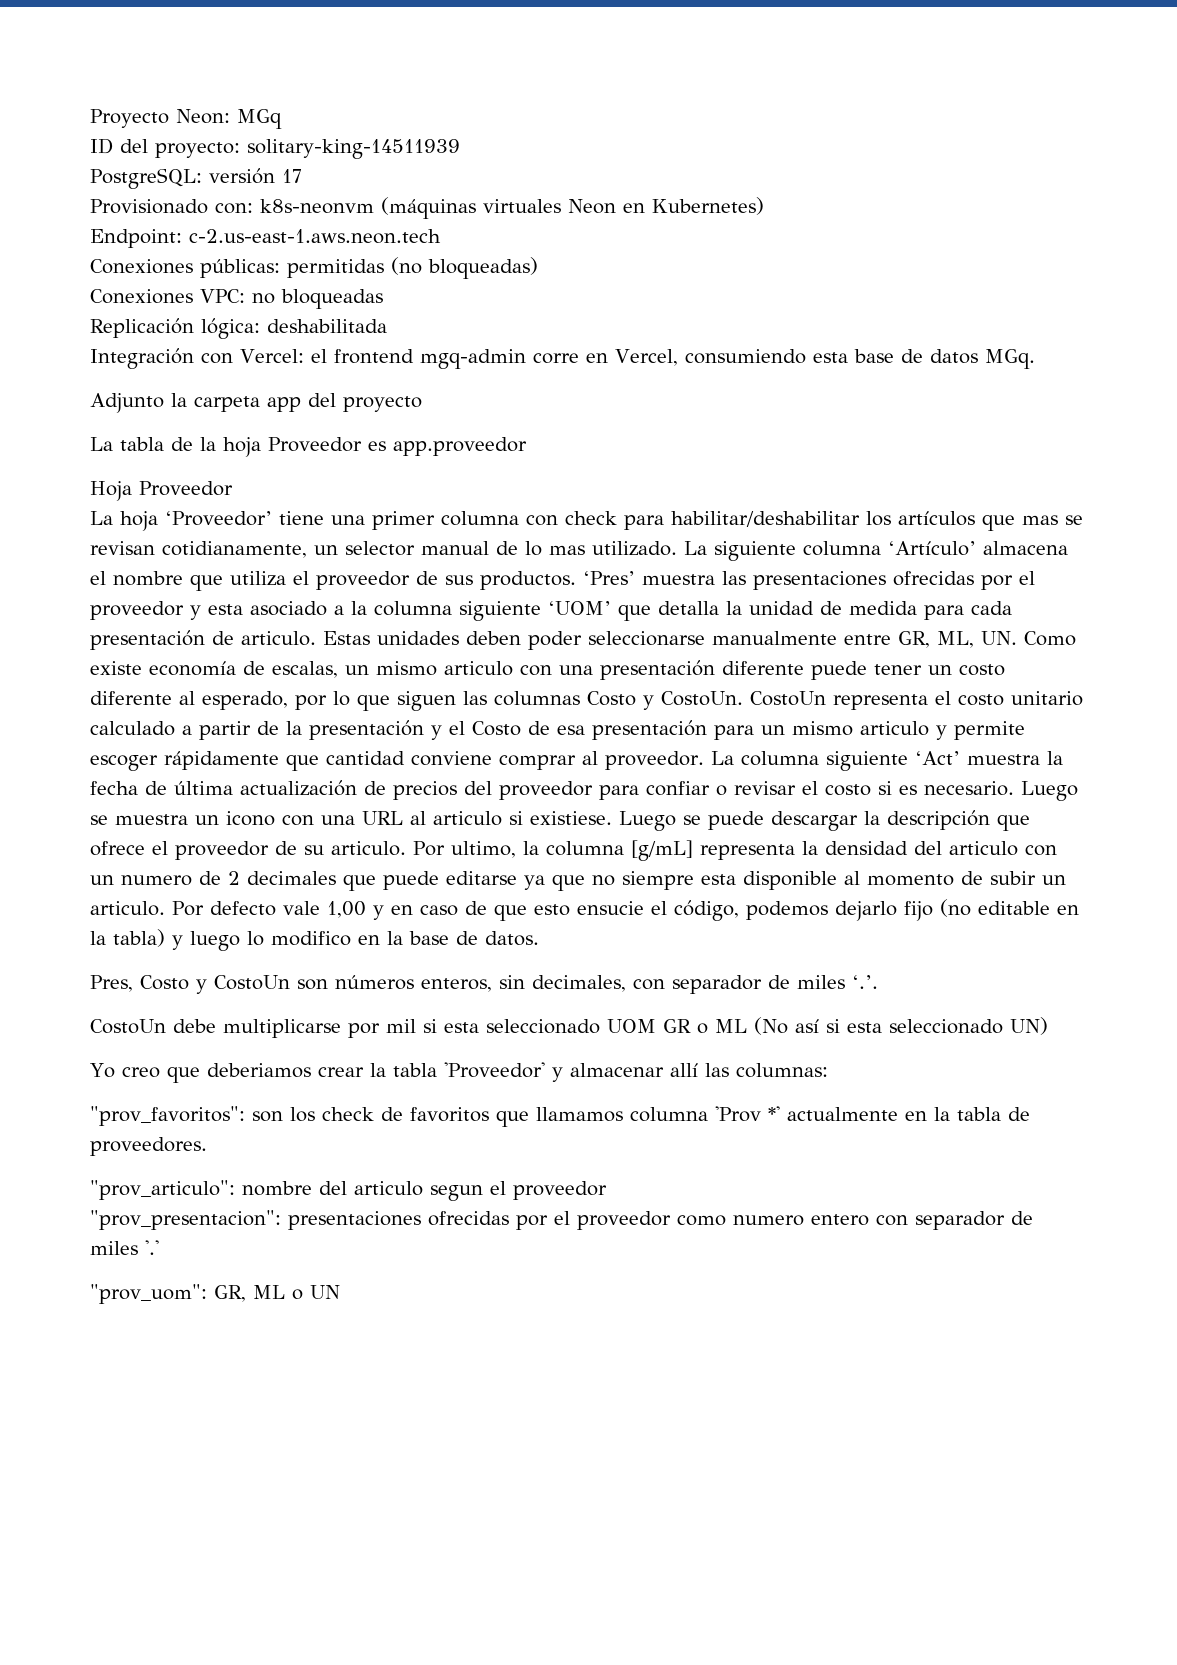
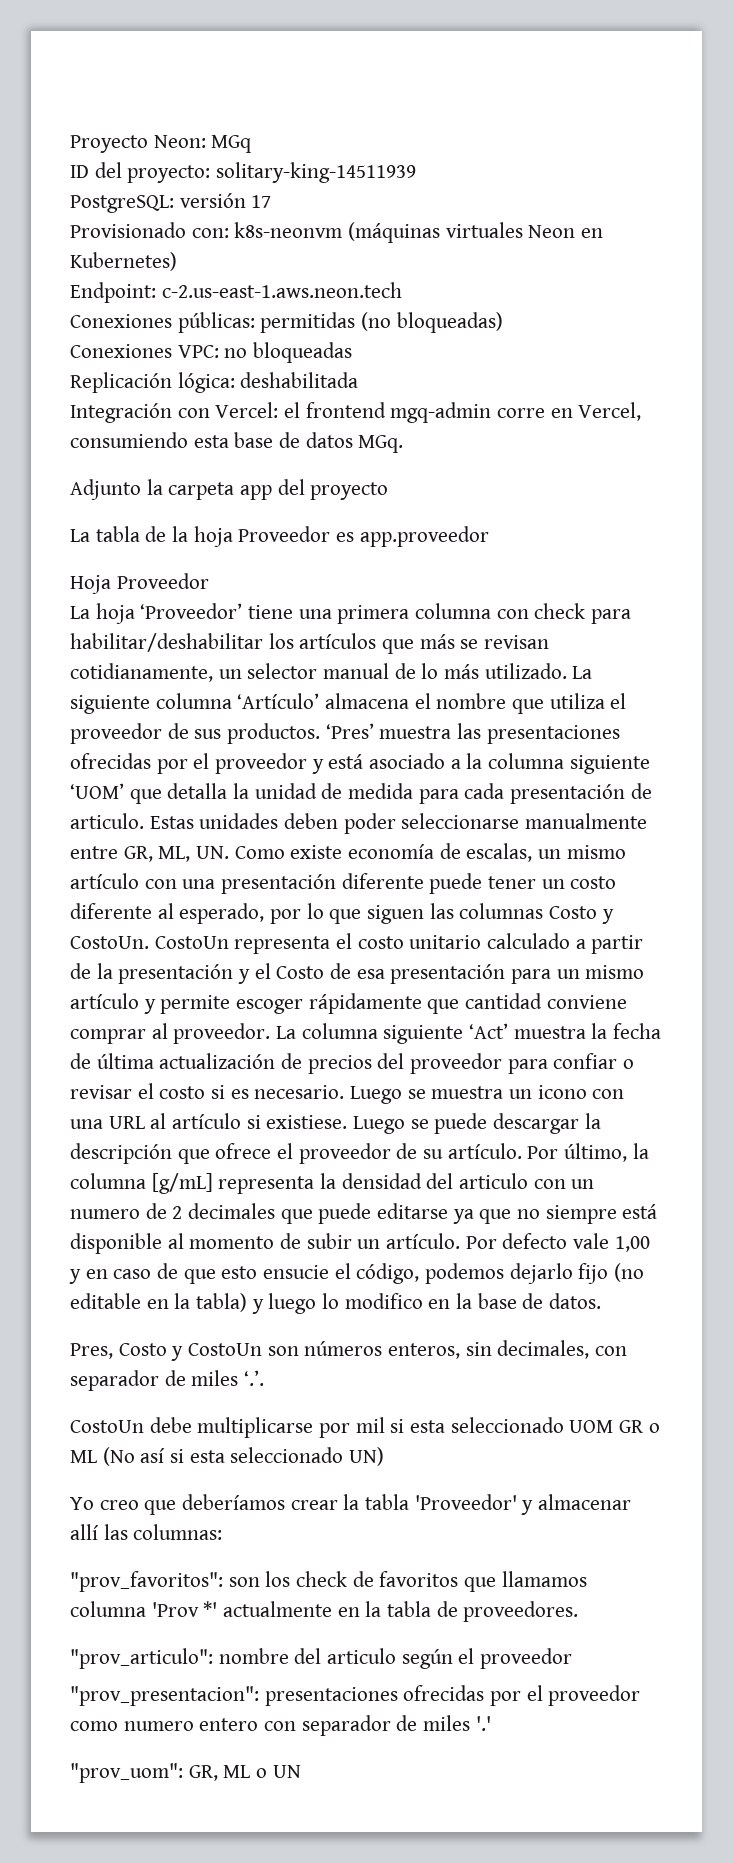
[372,511,435,530] primer -> [337,605,410,624] primera
[1022,515,1058,525] mas -> [419,634,455,649] más
[549,545,585,555] mas -> [444,664,480,679] más
[208,604,243,615] esta -> [328,754,364,769] está
[444,661,513,676] articulo -> [70,873,139,889] artículo
[860,721,929,736] articulo -> [70,993,139,1009] artículo
[433,811,502,826] articulo -> [172,1113,242,1129] artículo
[331,841,516,858] articulo. Por ultimo, -> [447,1143,628,1162] artículo. Por último,
[701,874,736,885] esta -> [622,1204,658,1219] está
[90,901,165,916] articulo. -> [386,1233,461,1249] artículo.
[206,1063,311,1078] deberiamos -> [182,1494,286,1510] deberíamos
[430,1185,483,1201] segun -> [401,1649,453,1669] según

